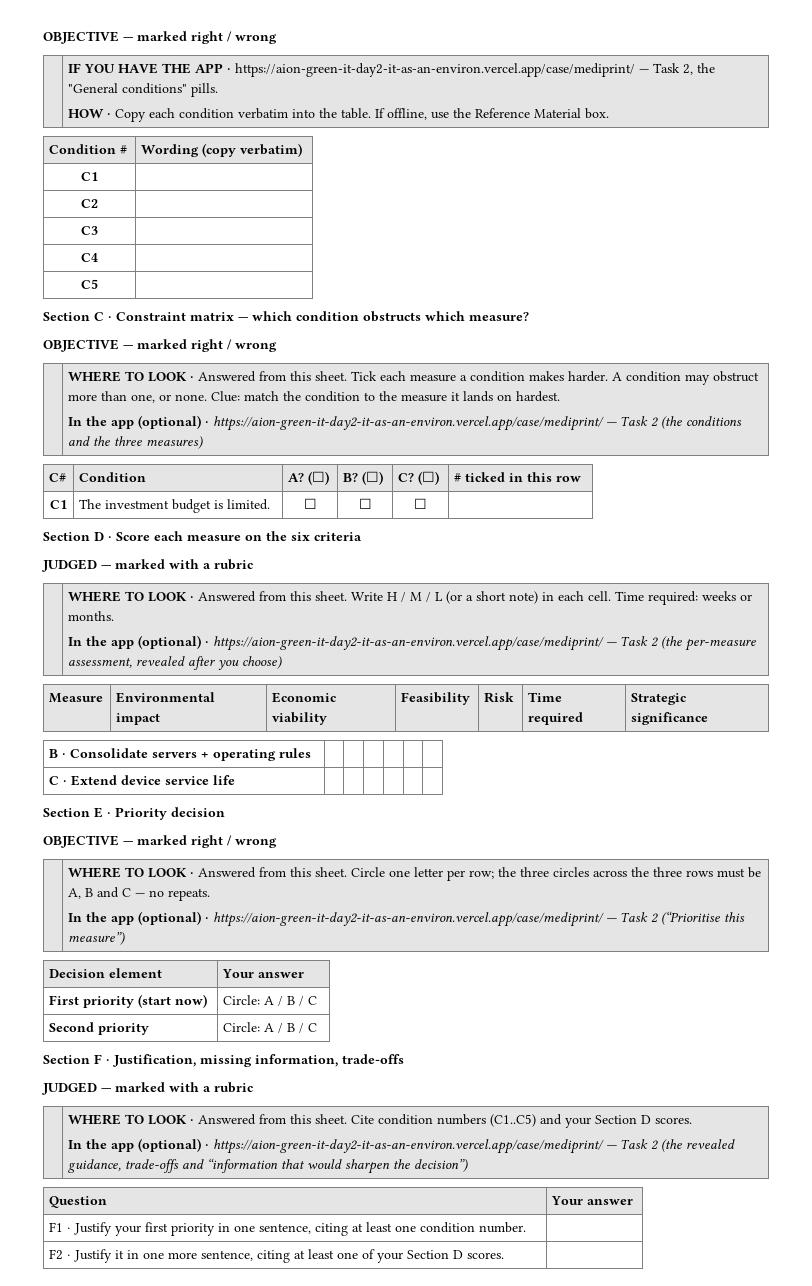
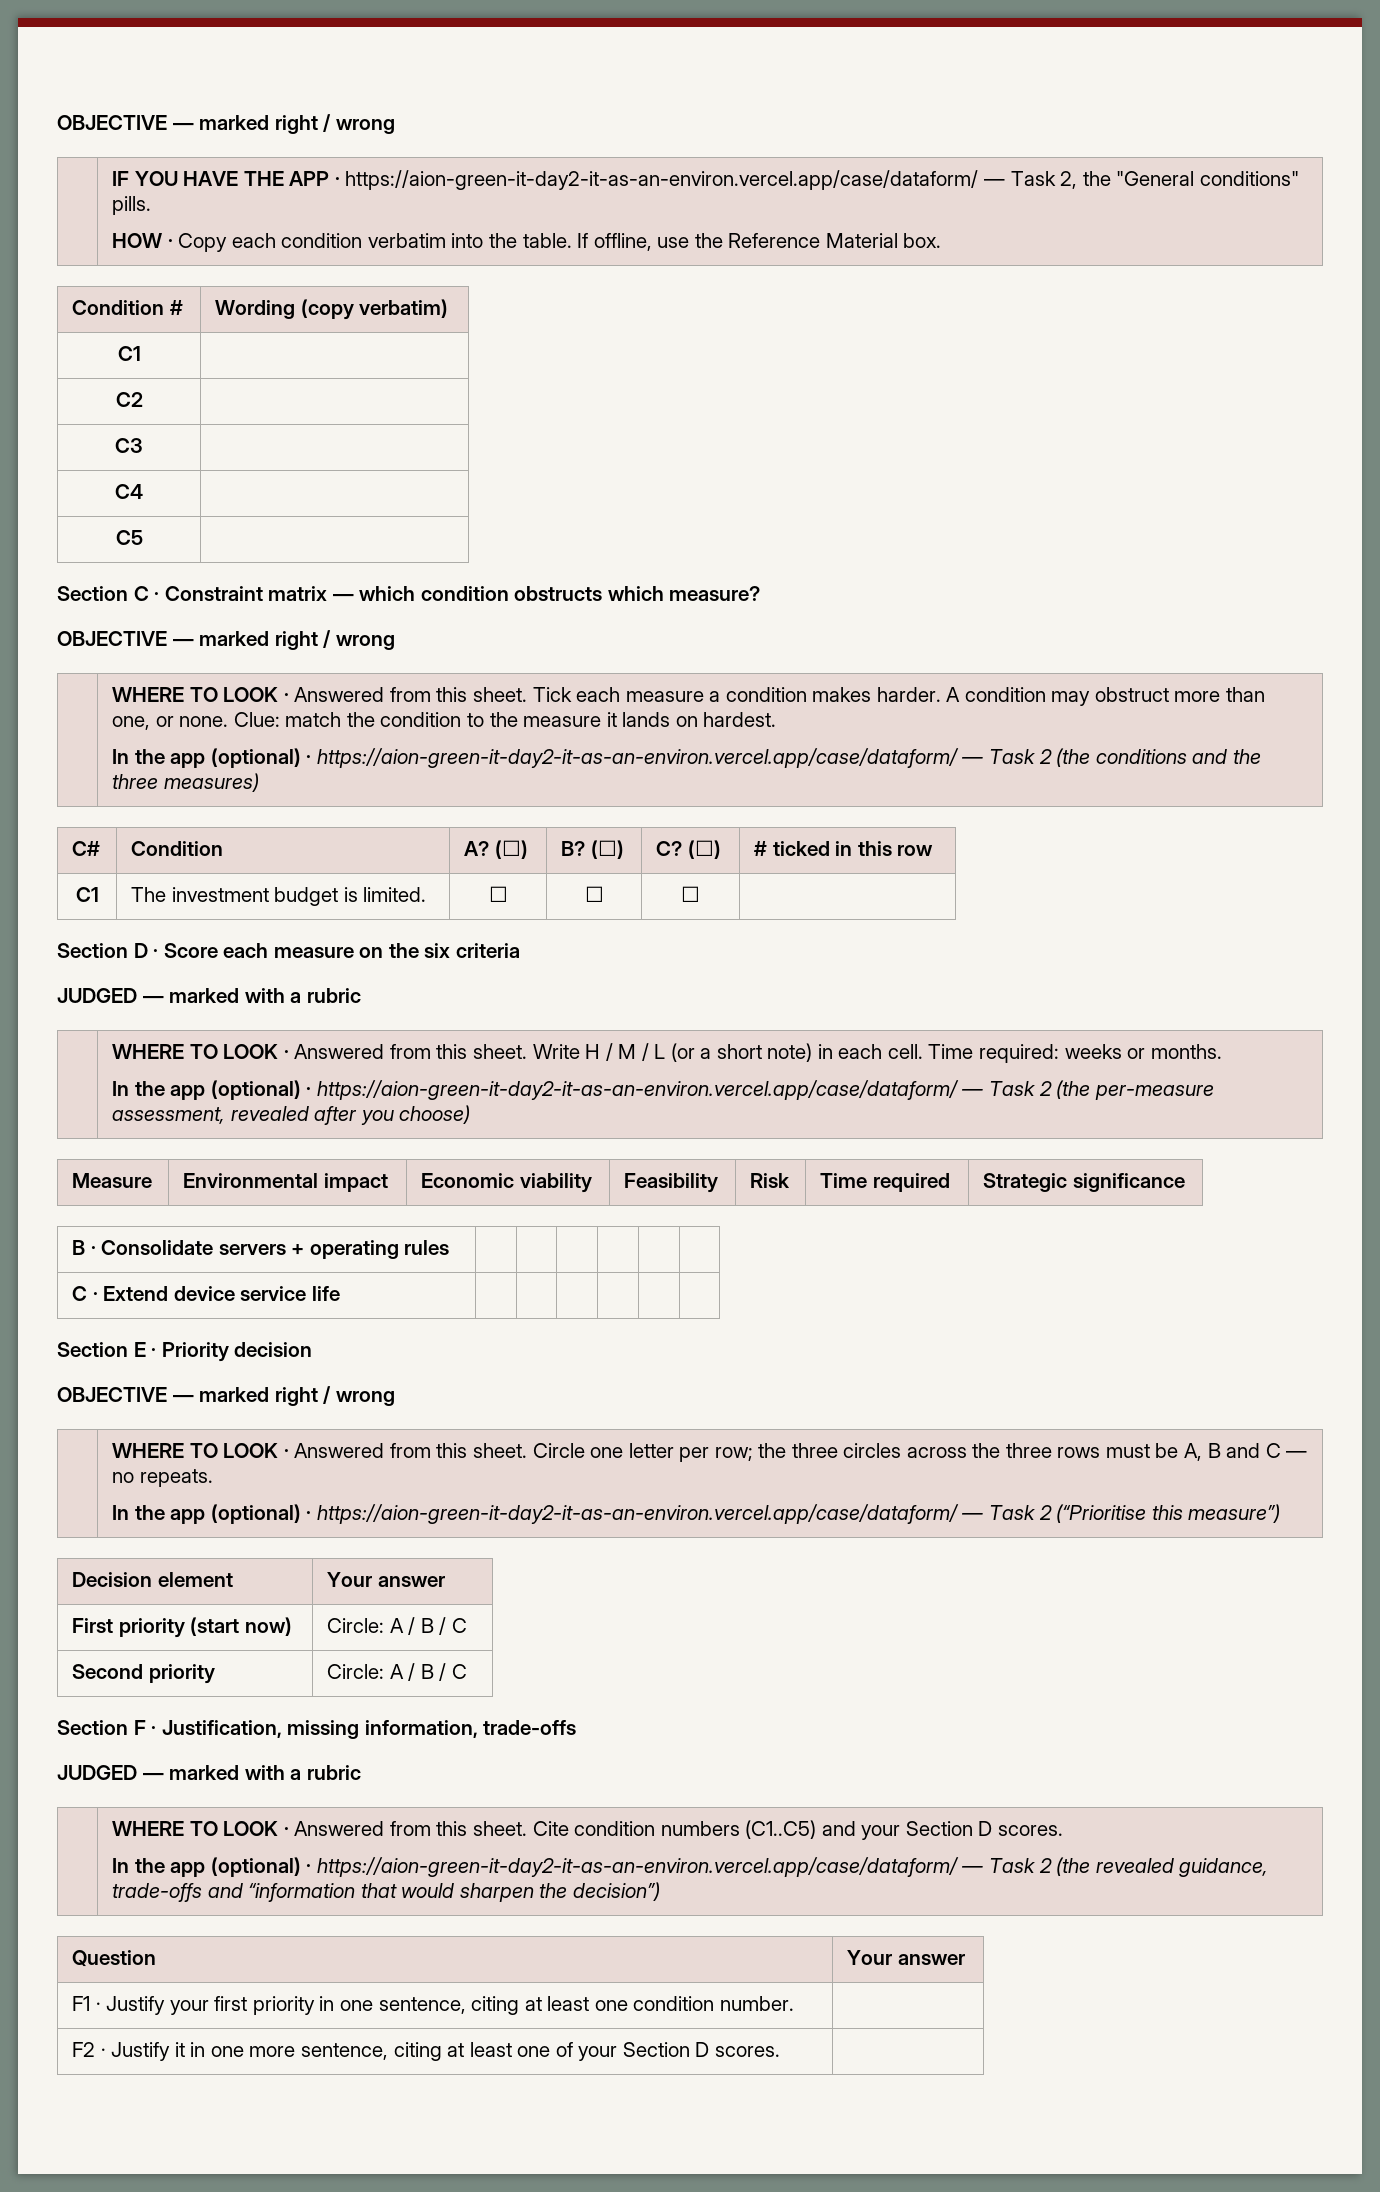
[235,63,636,77] https://aion-green-it-day2-it-as-an-environ.vercel.app/case/mediprint/ -> [345,170,979,190] https://aion-green-it-day2-it-as-an-environ.vercel.app/case/dataform/
[213,416,605,431] https://aion-green-it-day2-it-as-an-environ.vercel.app/case/mediprint/ -> [316,748,959,768] https://aion-green-it-day2-it-as-an-environ.vercel.app/case/dataform/
[213,636,605,651] https://aion-green-it-day2-it-as-an-environ.vercel.app/case/mediprint/ -> [316,1080,959,1100] https://aion-green-it-day2-it-as-an-environ.vercel.app/case/dataform/
[213,912,605,927] https://aion-green-it-day2-it-as-an-environ.vercel.app/case/mediprint/ -> [316,1504,959,1524] https://aion-green-it-day2-it-as-an-environ.vercel.app/case/dataform/
[213,1139,605,1154] https://aion-green-it-day2-it-as-an-environ.vercel.app/case/mediprint/ -> [316,1857,959,1877] https://aion-green-it-day2-it-as-an-environ.vercel.app/case/dataform/

